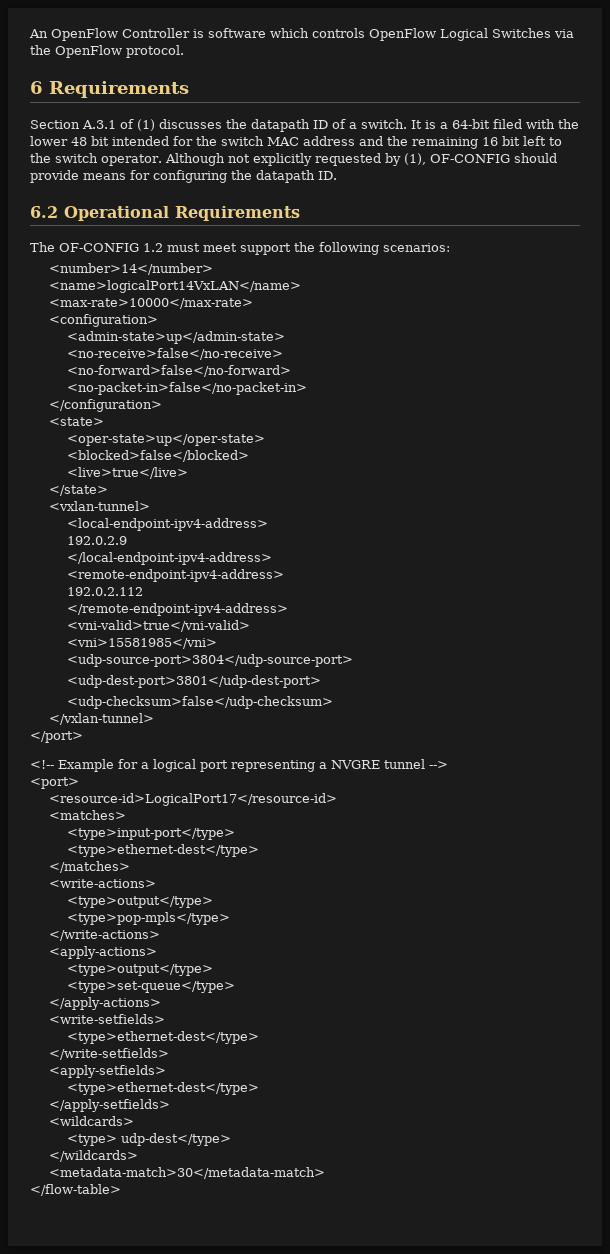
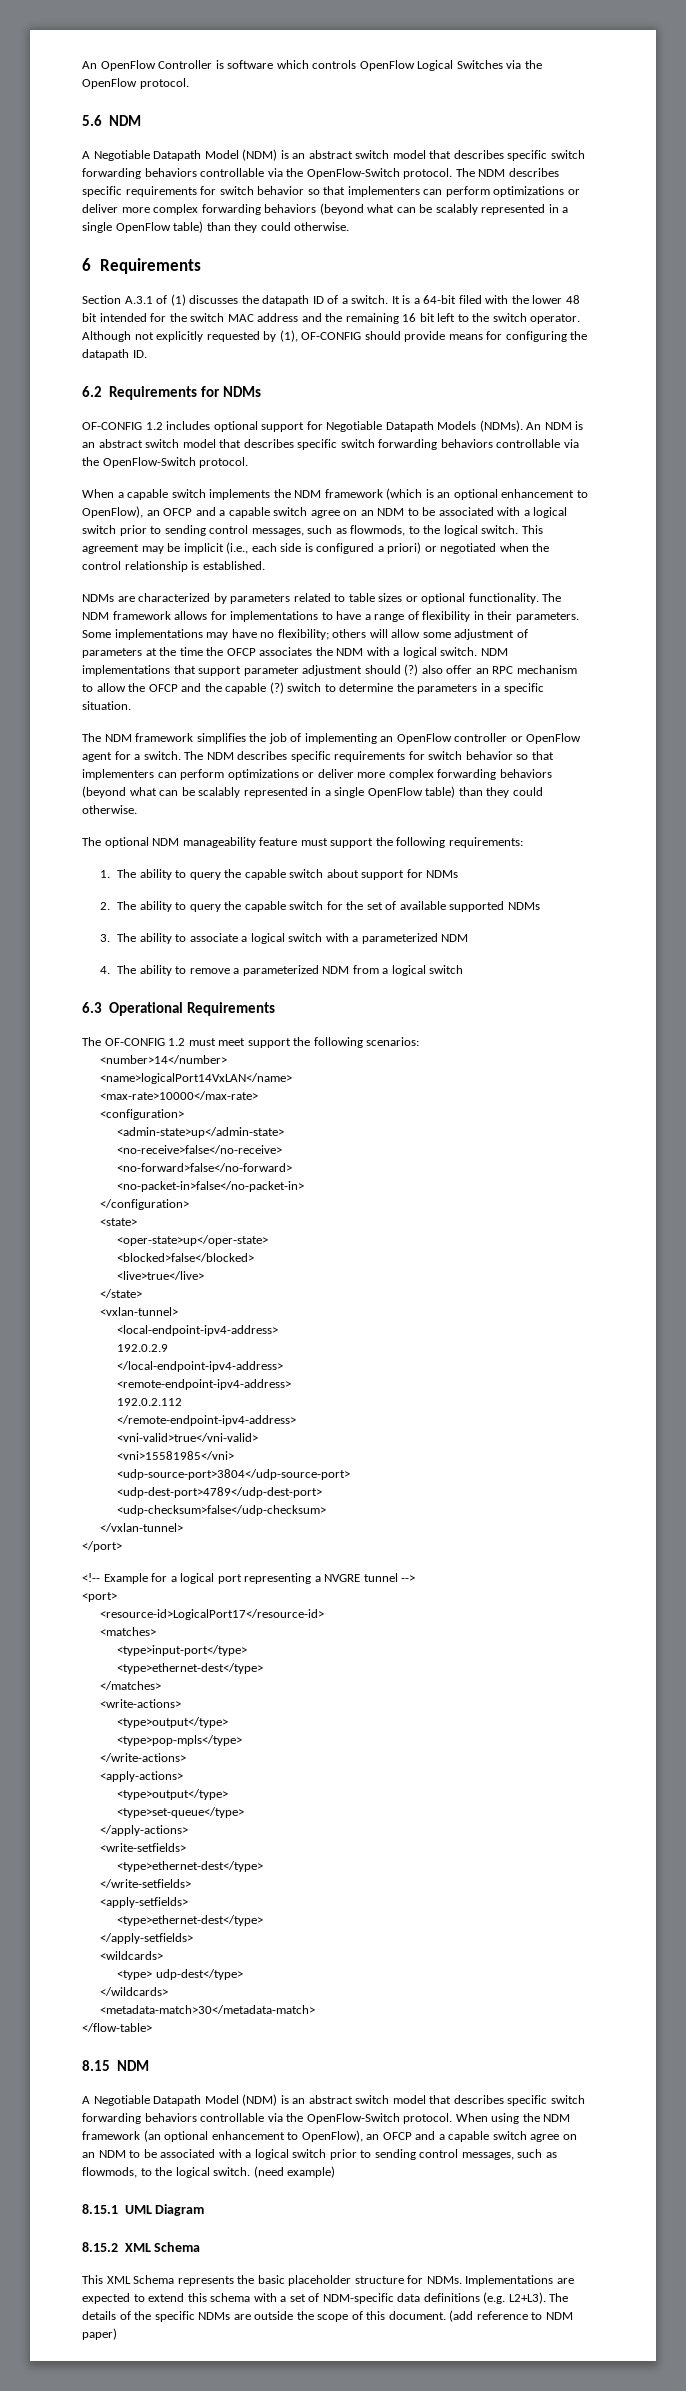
(184, 51) none -> [82,115,141,126] [82,149,585,161] [82,168,559,179] [82,186,580,197] [82,203,569,215] [82,221,350,233] // 5.6 NDM // A Negotiable Datapath Model (NDM) is an abstract switch model that describes specific switch forwarding behaviors controllable via the OpenFlow-Switch protocol. The NDM describes specific requirements for switch behavior so that implementers can perform optimizations or deliver more complex forwarding behaviors (beyond what can be scalably represented in a single OpenFlow table) than they could otherwise.
(58, 212) none -> [108,386,261,400] [82,420,584,432] [82,439,579,450] [82,457,249,468] [82,488,588,500] [82,506,568,518] [82,525,543,536] [82,542,550,554] [82,561,265,572] [82,593,562,604] [82,611,579,622] [82,629,528,640] [82,647,508,658] [82,664,577,676] [82,682,544,694] [82,701,131,710] [82,733,582,744] [82,751,554,762] [82,769,552,780] [82,786,543,798] [82,805,137,814] [82,837,523,848] [99,869,459,880] [99,901,540,912] [99,933,469,944] [99,965,464,976] [82,1002,102,1013] Requirements for NDMs // OF-CONFIG 1.2 includes optional support for Negotiable Datapath Models (NDMs). An NDM is an abstract switch model that describes specific switch forwarding behaviors controllable via the OpenFlow-Switch protocol. // When a capable switch implements the NDM framework (which is an optional enhancement to OpenFlow), an OFCP and a capable switch agree on an NDM to be associated with a logical switch prior to sending control messages, such as flowmods, to the logical switch. This agreement may be implicit (i.e., each side is configured a priori) or negotiated when the control relationship is established. // NDMs are characterized by parameters related to table sizes or optional functionality. The NDM framework allows for implementations to have a range of flexibility in their parameters. Some implementations may have no flexibility; others will allow some adjustment of parameters at the time the OFCP associates the NDM with a logical switch. NDM implementations that support parameter adjustment should (?) also offer an RPC mechanism to allow the OFCP and the capable (?) switch to determine the parameters in a specific situation. // The NDM framework simplifies the job of implementing an OpenFlow controller or OpenFlow agent for a switch. The NDM describes specific requirements for switch behavior so that implementers can perform optimizations or deliver more complex forwarding behaviors (beyond what can be scalably represented in a single OpenFlow table) than they could otherwise. // The optional NDM manageability feature must support the following requirements: // 1. The ability to query the capable switch about support for NDMs // 2. The ability to query the capable switch for the set of available supported NDMs // 3. The ability to associate a logical switch with a parameterized NDM // 4. The ability to remove a parameterized NDM from a logical switch // 6.3
[67,675,322,688] <udp-dest-port>3801</udp-dest-port> -> [117,1487,323,1498] <udp-dest-port>4789</udp-dest-port>
(121, 1190) none -> [82,2060,149,2071] [82,2094,585,2106] [82,2113,571,2124] [82,2130,577,2142] [82,2149,557,2160] [82,2166,336,2178] [82,2204,205,2216] [82,2242,201,2252] [82,2275,574,2286] [82,2292,569,2304] [82,2310,573,2322] [82,2328,117,2340] // 8.15 NDM // A Negotiable Datapath Model (NDM) is an abstract switch model that describes specific switch forwarding behaviors controllable via the OpenFlow-Switch protocol. When using the NDM framework (an optional enhancement to OpenFlow), an OFCP and a capable switch agree on an NDM to be associated with a logical switch prior to sending control messages, such as flowmods, to the logical switch. (need example) // 8.15.1 UML Diagram // 8.15.2 XML Schema // This XML Schema represents the basic placeholder structure for NDMs. Implementations are expected to extend this schema with a set of NDM-specific data definitions (e.g. L2+L3). The details of the specific NDMs are outside the scope of this document. (add reference to NDM paper)

